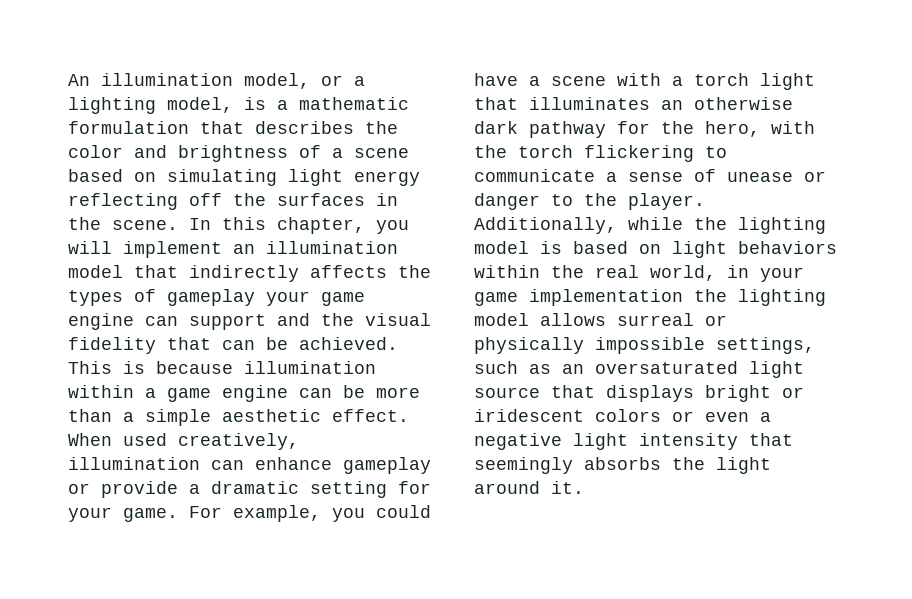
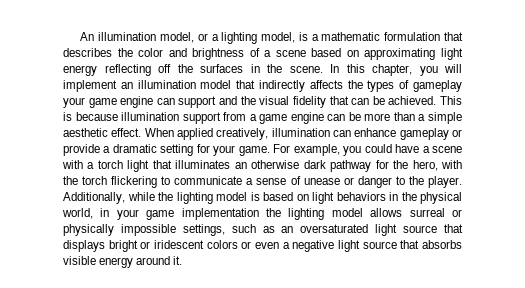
[167,169,277,186] simulating -> [364,48,436,60] approximating
[68,385,134,398] within -> [182,112,247,124] support from
[123,433,167,446] used -> [177,128,213,140] applied
[474,265,639,278] within the real -> [389,192,462,204] in the physical
[639,433,793,450] [474,457,771,474] intensity that seemingly absorbs the light -> [362,240,462,249] [63,256,134,268] source that absorbs visible energy

